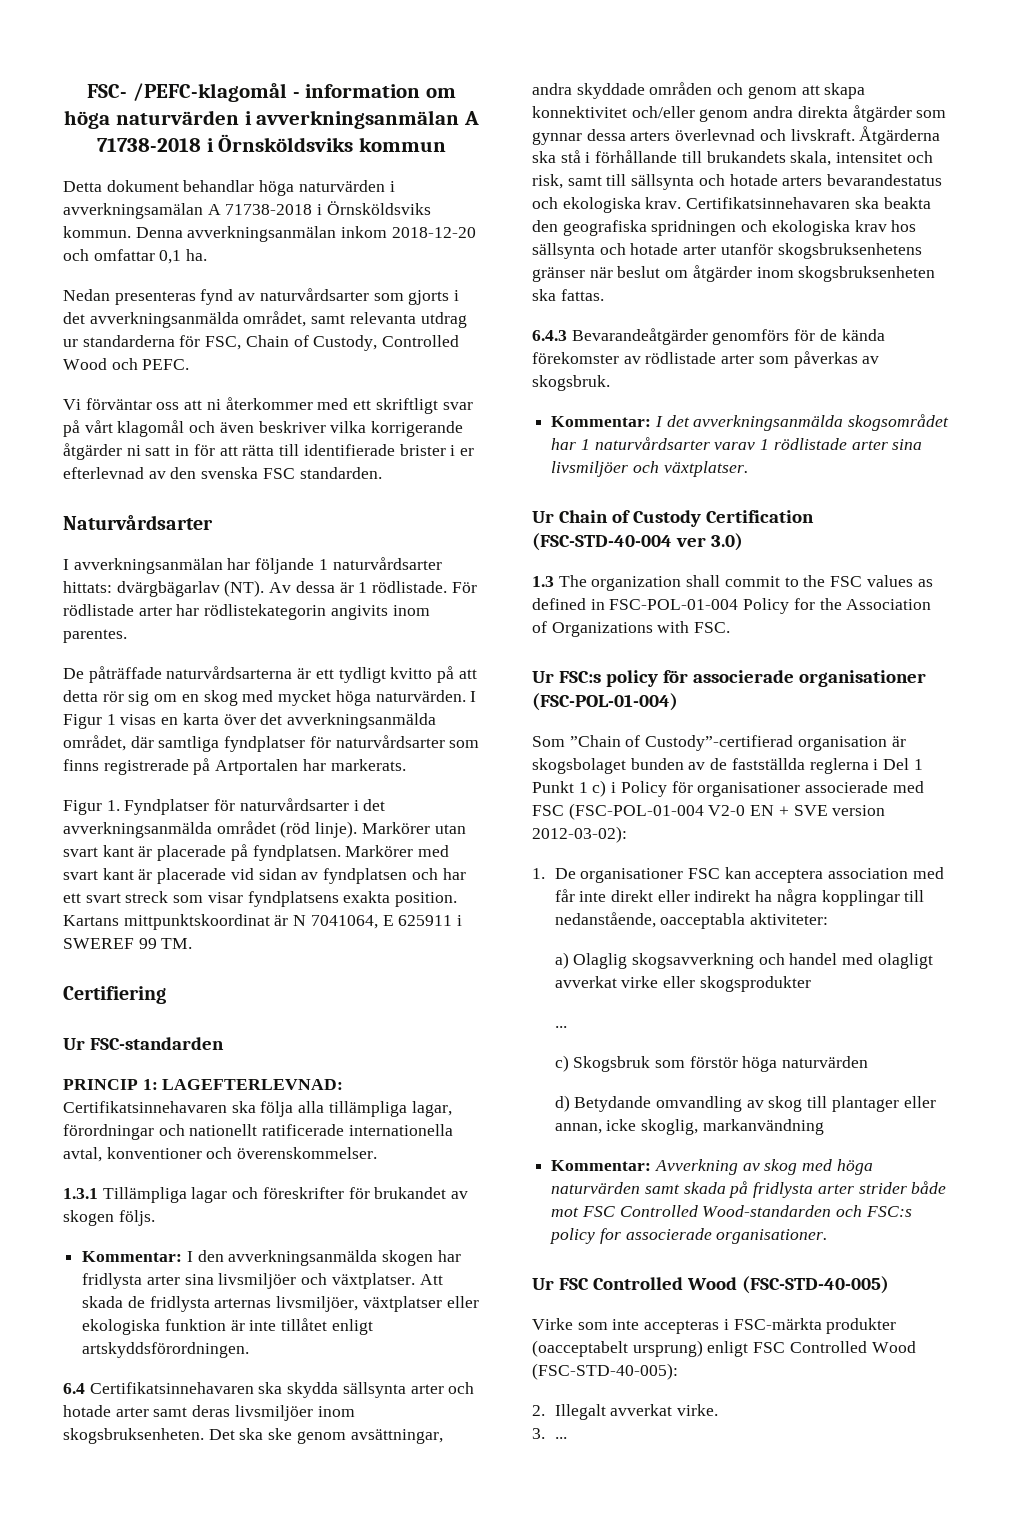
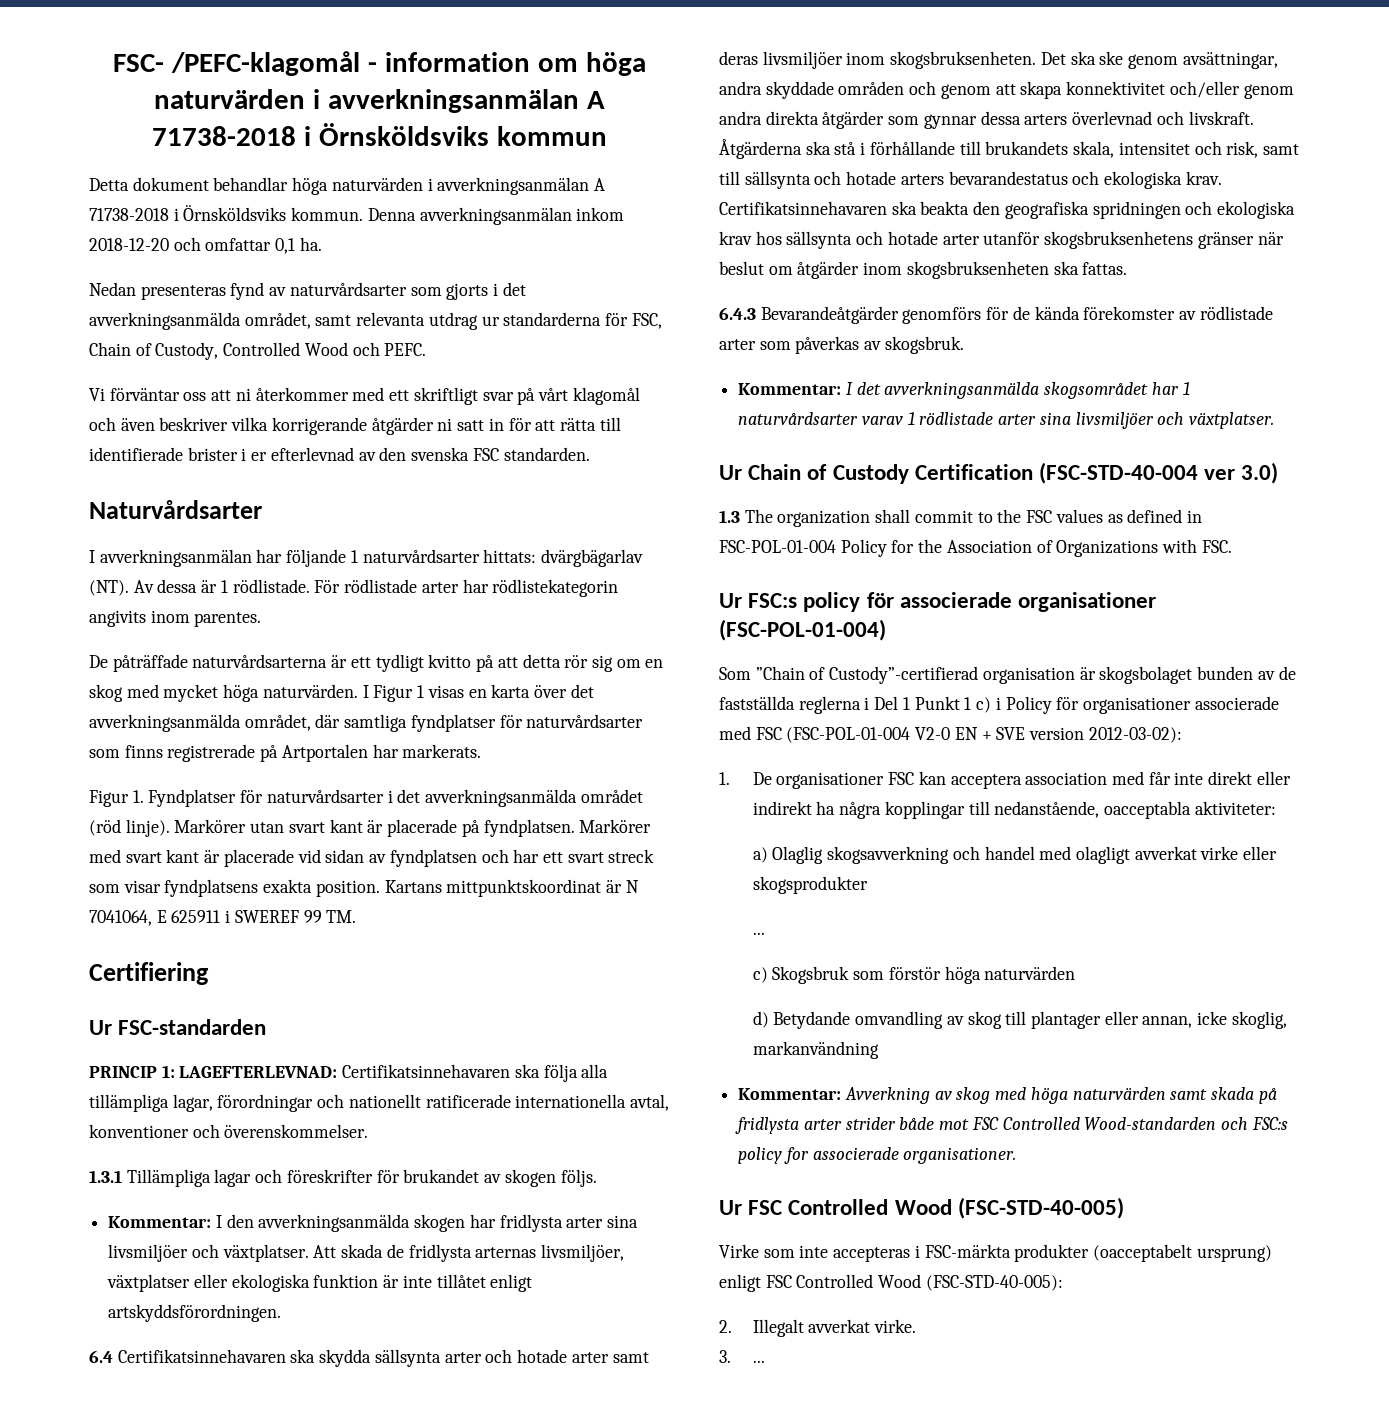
[63,203,203,219] avverkningsamälan -> [437,177,590,195] avverkningsanmälan

